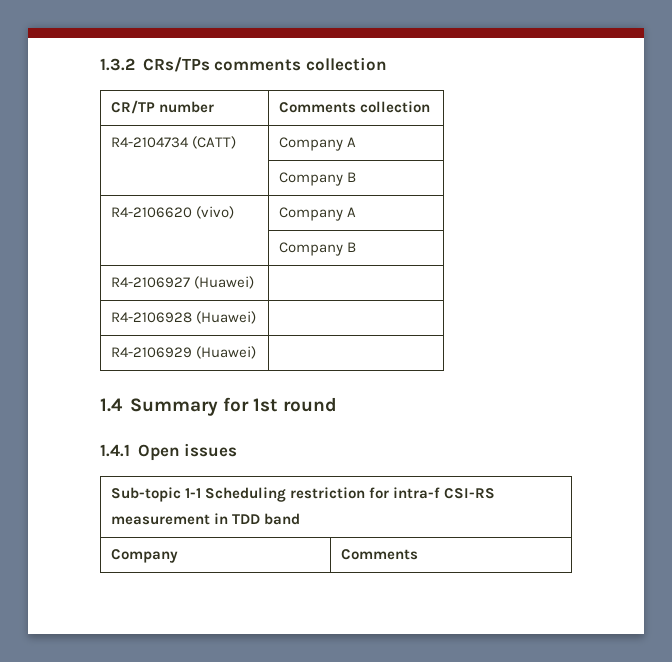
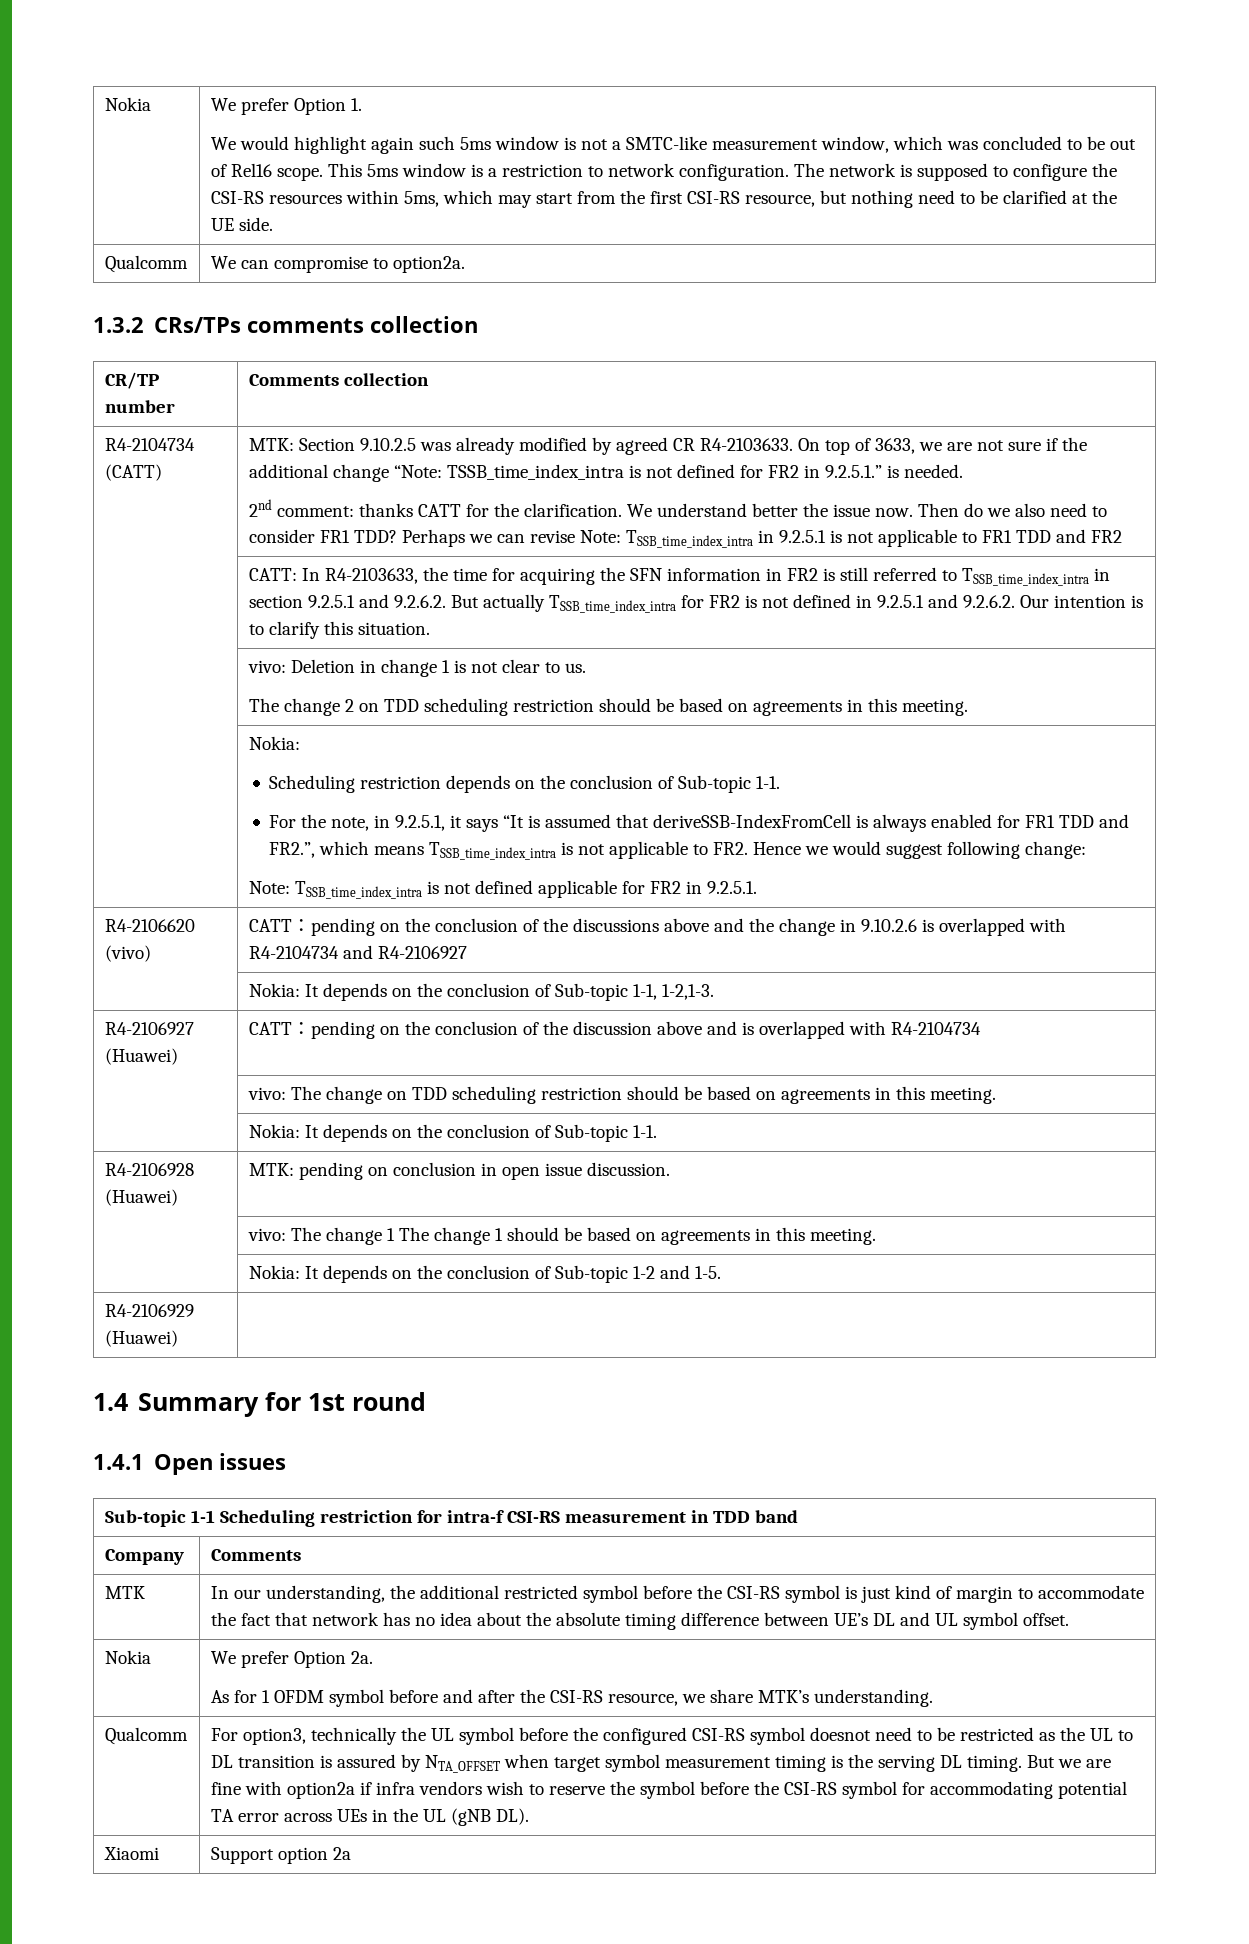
(100, 64) none -> [104,97,151,111] [210,98,362,115] [210,136,1136,154] [210,163,1117,181] [210,190,1117,208] [210,217,273,231] [104,255,188,273] [210,256,465,273] Nokia | We prefer Option 1. // We would highlight again such 5ms window is not a SMTC-like measurement window, which was concluded to be out of Rel16 scope. This 5ms window is a restriction to network configuration. The network is supposed to configure the CSI-RS resources within 5ms, which may start from the first CSI-RS resource, but nothing need to be clarified at the UE side. // Qualcomm | We can compromise to option2a. //
[278,137,356,151] [278,172,356,186] [110,206,234,219] [278,207,356,221] [278,242,356,256] [110,276,254,289] [110,311,256,324] Company A // | Company B // R4-2106620 (vivo) | Company A // | Company B // R4-2106927 (Huawei) | // R4-2106928 (Huawei) | -> [248,437,1087,455] [248,464,963,482] [248,499,1107,517] [248,529,1122,548] [248,567,1110,586] [248,594,1143,613] [248,621,430,639] [247,659,586,677] [248,698,968,716] [248,736,300,750] [269,775,781,793] [269,814,1130,832] [269,841,1087,860] [248,880,757,899] [104,919,195,932] [104,945,151,962] [248,918,1066,936] [248,945,467,959] [248,983,714,1001] [104,1022,194,1035] [104,1048,178,1065] [248,1021,981,1039] [247,1086,996,1104] [248,1124,657,1142] [104,1163,194,1176] [104,1189,178,1206] [248,1162,670,1180] [247,1227,876,1245] [248,1265,721,1283] MTK: Section 9.10.2.5 was already modified by agreed CR R4-2103633. On top of 3633, we are not sure if the additional change “Note: TSSB_time_index_intra is not defined for FR2 in 9.2.5.1.” is needed. // 2nd comment: thanks CATT for the clarification. We understand better the issue now. Then do we also need to consider FR1 TDD? Perhaps we can revise Note: TSSB_time_index_intra in 9.2.5.1 is not applicable to FR1 TDD and FR2 // | CATT: In R4-2103633, the time for acquiring the SFN information in FR2 is still referred to TSSB_time_index_intra in section 9.2.5.1 and 9.2.6.2. But actually TSSB_time_index_intra for FR2 is not defined in 9.2.5.1 and 9.2.6.2. Our intention is to clarify this situation. // | vivo: Deletion in change 1 is not clear to us. // The change 2 on TDD scheduling restriction should be based on agreements in this meeting. // | Nokia: // Scheduling restriction depends on the conclusion of Sub-topic 1-1. // For the note, in 9.2.5.1, it says “It is assumed that deriveSSB-IndexFromCell is always enabled for FR1 TDD and FR2.”, which means TSSB_time_index_intra is not applicable to FR2. Hence we would suggest following change: // Note: TSSB_time_index_intra is not defined applicable for FR2 in 9.2.5.1. // R4-2106620 (vivo) | CATT：pending on the conclusion of the discussions above and the change in 9.10.2.6 is overlapped with R4-2104734 and R4-2106927 // | Nokia: It depends on the conclusion of Sub-topic 1-1, 1-2,1-3. // R4-2106927 (Huawei) | CATT：pending on the conclusion of the discussion above and is overlapped with R4-2104734 // | vivo: The change on TDD scheduling restriction should be based on agreements in this meeting. // | Nokia: It depends on the conclusion of Sub-topic 1-1. // R4-2106928 (Huawei) | MTK: pending on conclusion in open issue discussion. // | vivo: The change 1 The change 1 should be based on agreements in this meeting. // | Nokia: It depends on the conclusion of Sub-topic 1-2 and 1-5.
(418, 554) none -> [104,1586,145,1599] [210,1585,1144,1603] [210,1612,1069,1630] [104,1650,151,1664] [210,1651,373,1668] [210,1689,933,1707] [104,1727,188,1745] [210,1727,1133,1745] [210,1754,1111,1773] [210,1781,1127,1799] [210,1808,529,1826] [103,1847,159,1860] [210,1847,351,1864] // MTK | In our understanding, the additional restricted symbol before the CSI-RS symbol is just kind of margin to accommodate the fact that network has no idea about the absolute timing difference between UE’s DL and UL symbol offset. // Nokia | We prefer Option 2a. // As for 1 OFDM symbol before and after the CSI-RS resource, we share MTK’s understanding. // Qualcomm | For option3, technically the UL symbol before the configured CSI-RS symbol doesnot need to be restricted as the UL to DL transition is assured by NTA_OFFSET when target symbol measurement timing is the serving DL timing. But we are fine with option2a if infra vendors wish to reserve the symbol before the CSI-RS symbol for accommodating potential TA error across UEs in the UL (gNB DL). // Xiaomi | Support option 2a

